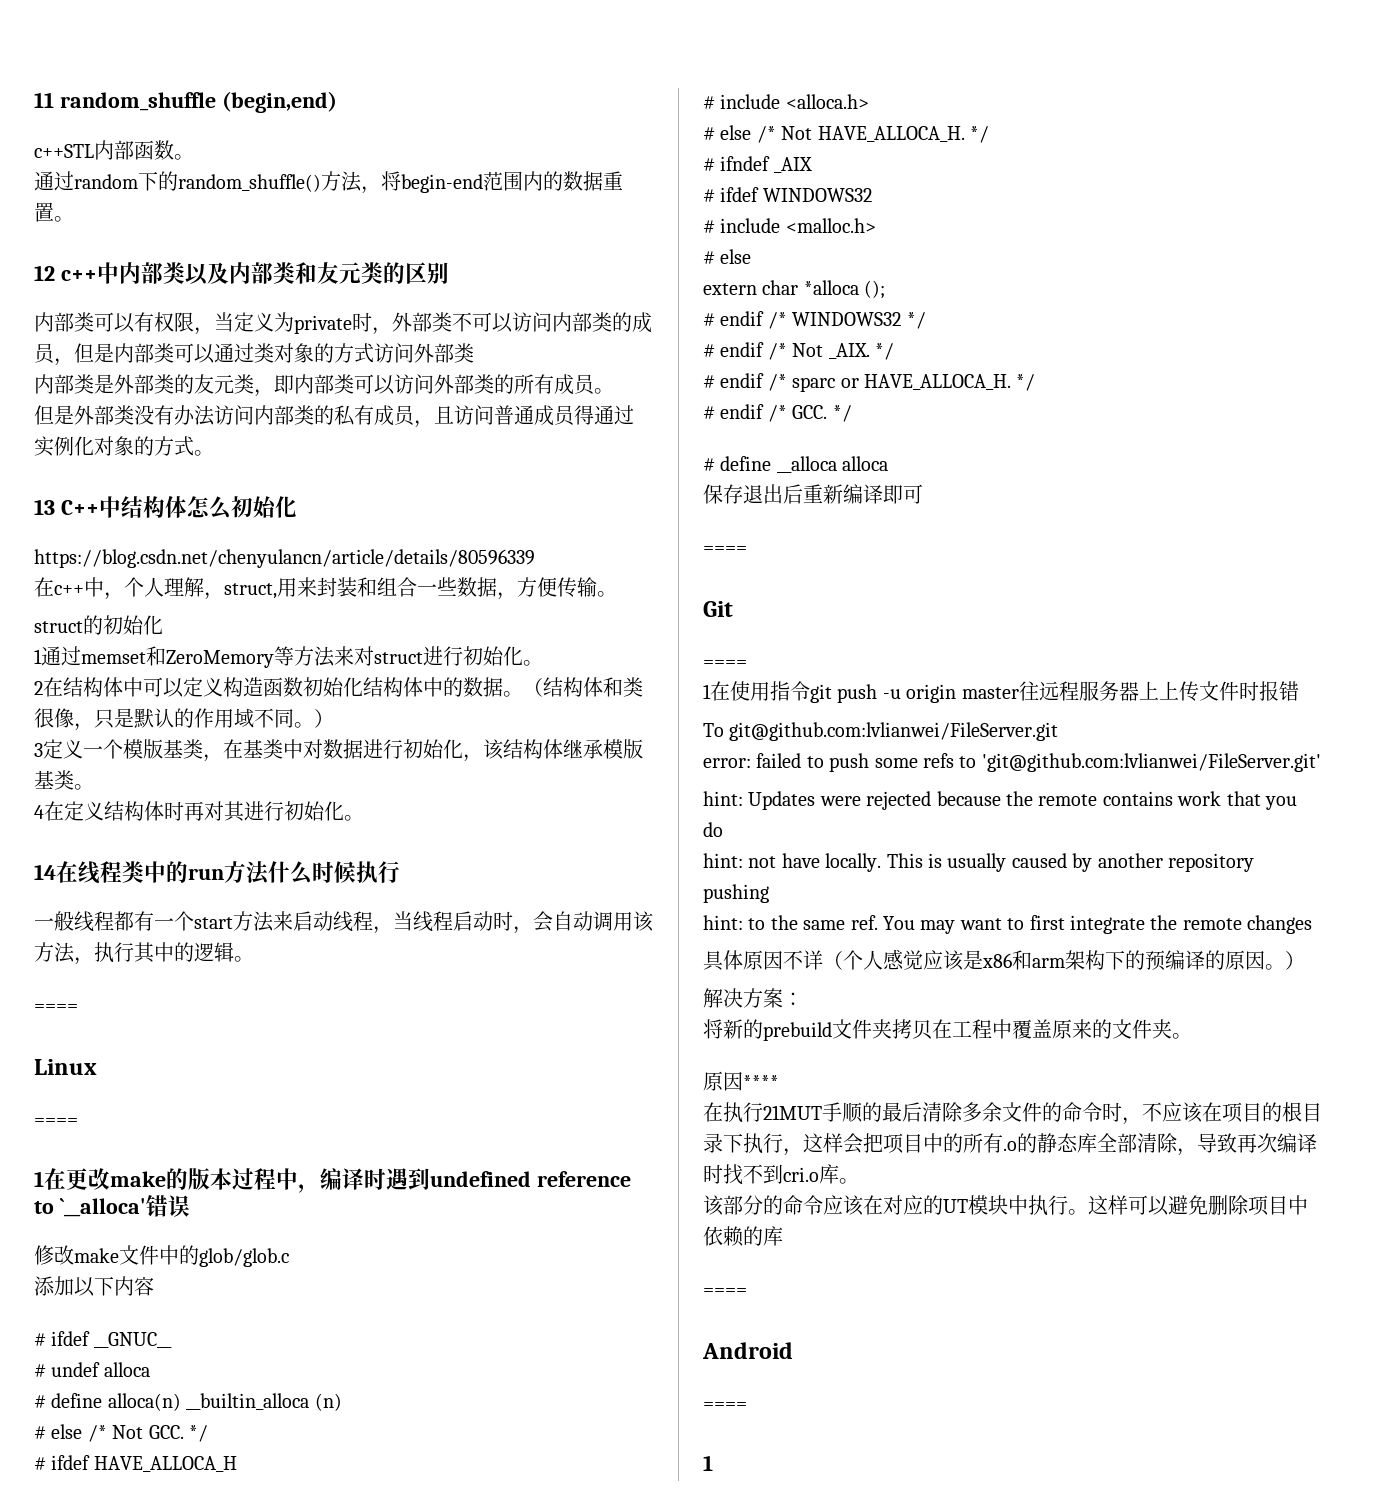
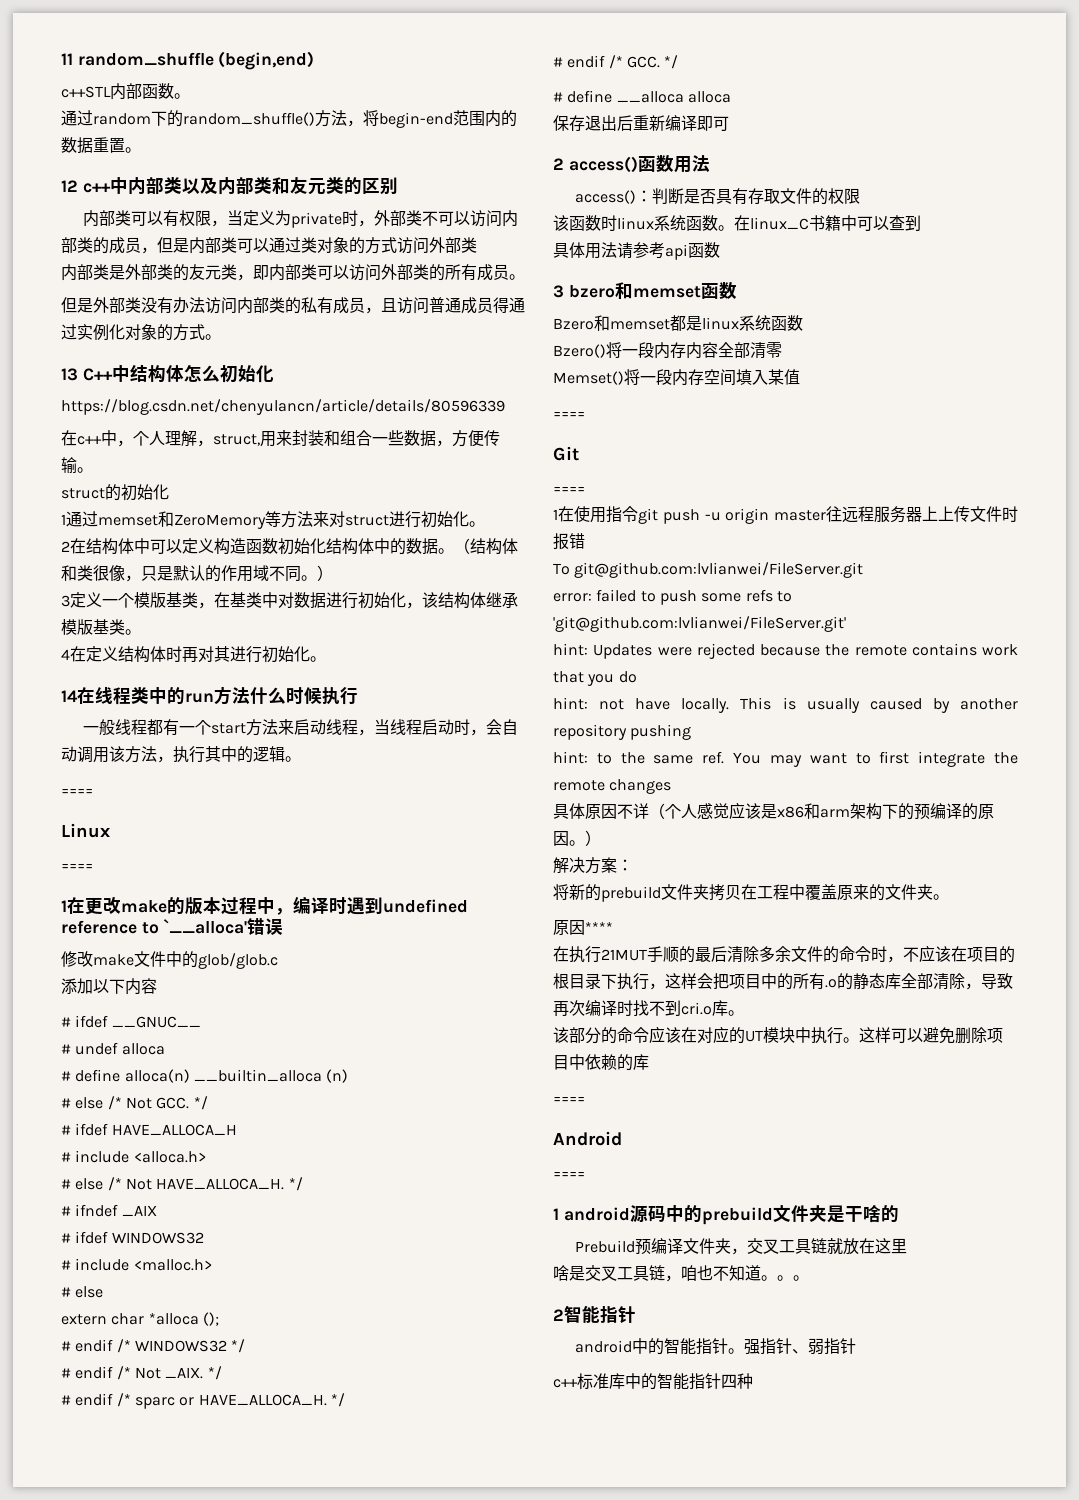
(923, 494) none -> [553,155,710,173] [575,188,861,205] [553,215,921,231] [553,242,720,260] [553,282,737,299] [553,315,803,331] [553,342,782,359] [553,369,800,386] // 2 access()函数用法 // access()：判断是否具有存取文件的权限 // 该函数时linux系统函数。在linux_C书籍中可以查到 // 具体用法请参考api函数 // 3 bzero和memset函数 // Bzero和memset都是linux系统函数 // Bzero()将一段内存内容全部清零 // Memset()将一段内存空间填入某值
(713, 1463) none -> [563,1204,899,1225] [575,1238,908,1255] [553,1265,809,1282] [553,1305,636,1324] [575,1338,857,1355] [553,1373,753,1390] android源码中的prebuild文件夹是干啥的 // Prebuild预编译文件夹，交叉工具链就放在这里 // 啥是交叉工具链，咱也不知道。。。 // 2智能指针 // android中的智能指针。强指针、弱指针 // c++标准库中的智能指针四种

